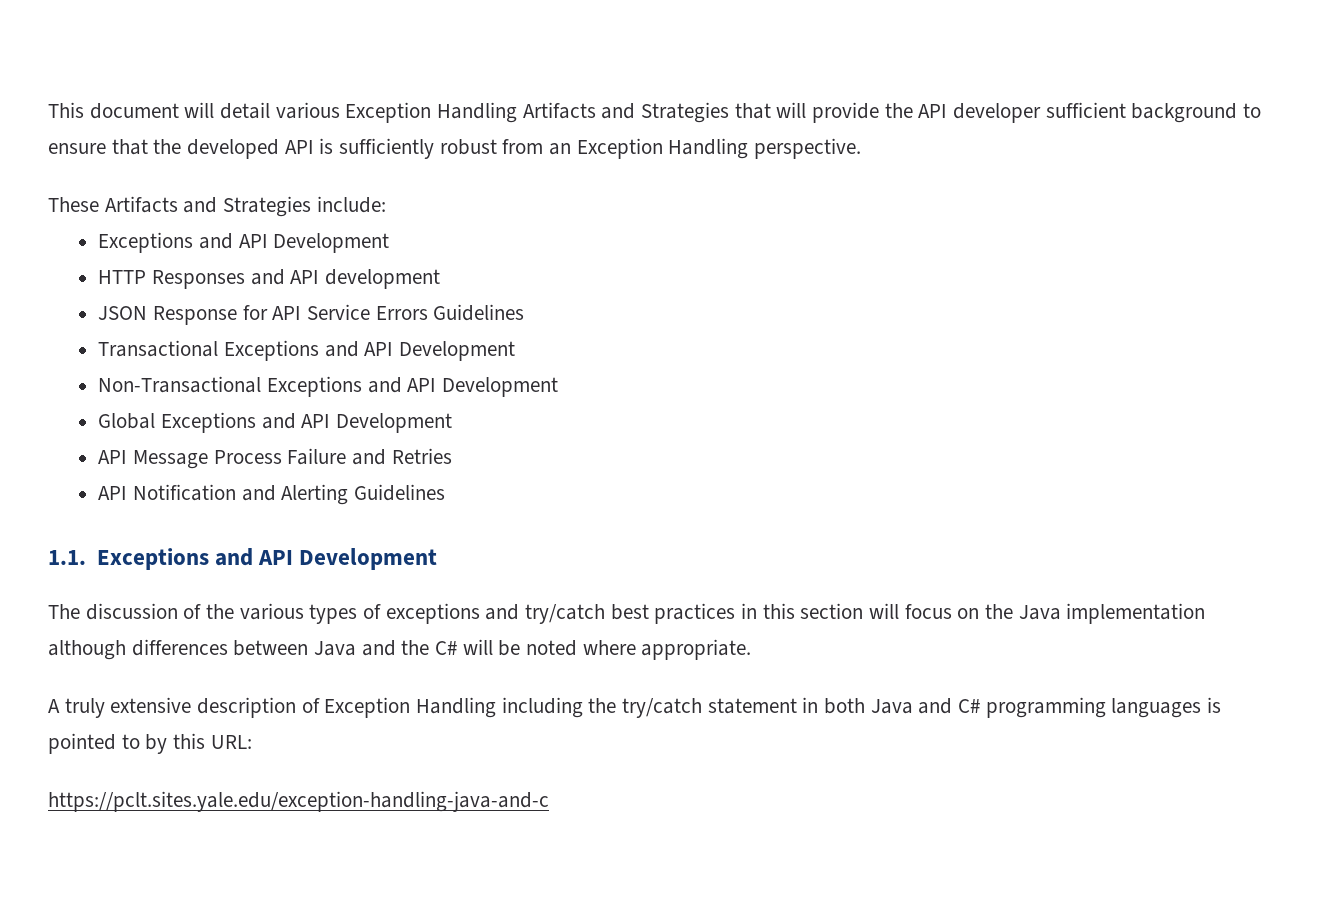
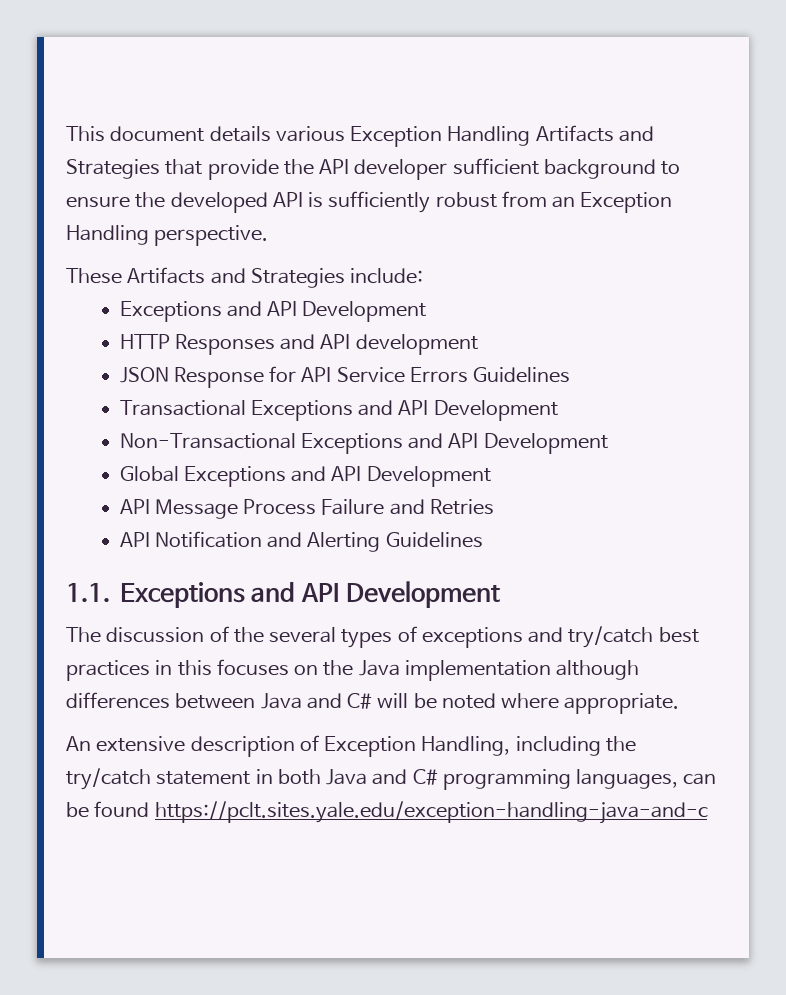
[184,102,271,119] will detail -> [209,126,271,142] details
[776,102,807,118] will -> (203, 167) none
[111,139,148,155] that -> (130, 202) none
[239,603,304,620] various -> [269,627,337,643] several
[800,603,952,619] section will focus -> [216,659,289,676] focuses
[401,640,430,655] the -> (342, 701) none
[48,698,105,718] A truly -> [66,736,91,751] An
[416,697,497,718] Handling -> [421,736,511,756] Handling,
[1111,697,1222,718] [48,733,252,754] languages is pointed to by this URL: // -> [576,769,717,789] [66,801,150,818] languages, can be found

